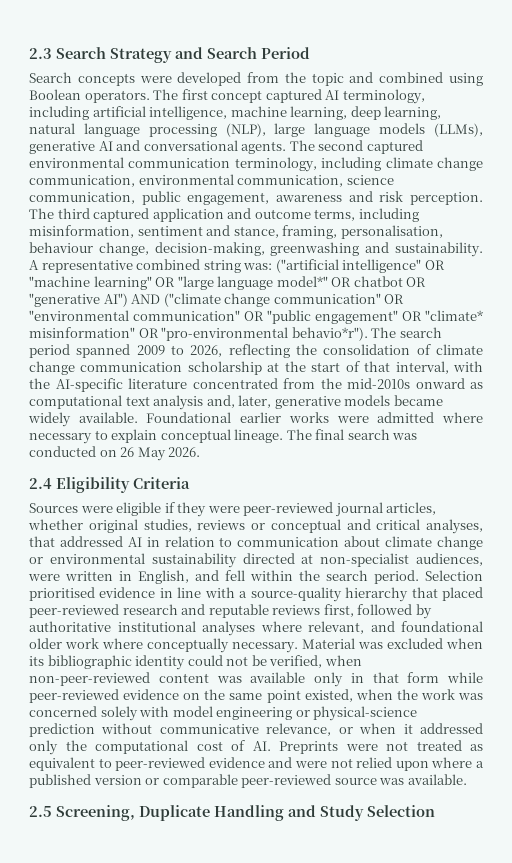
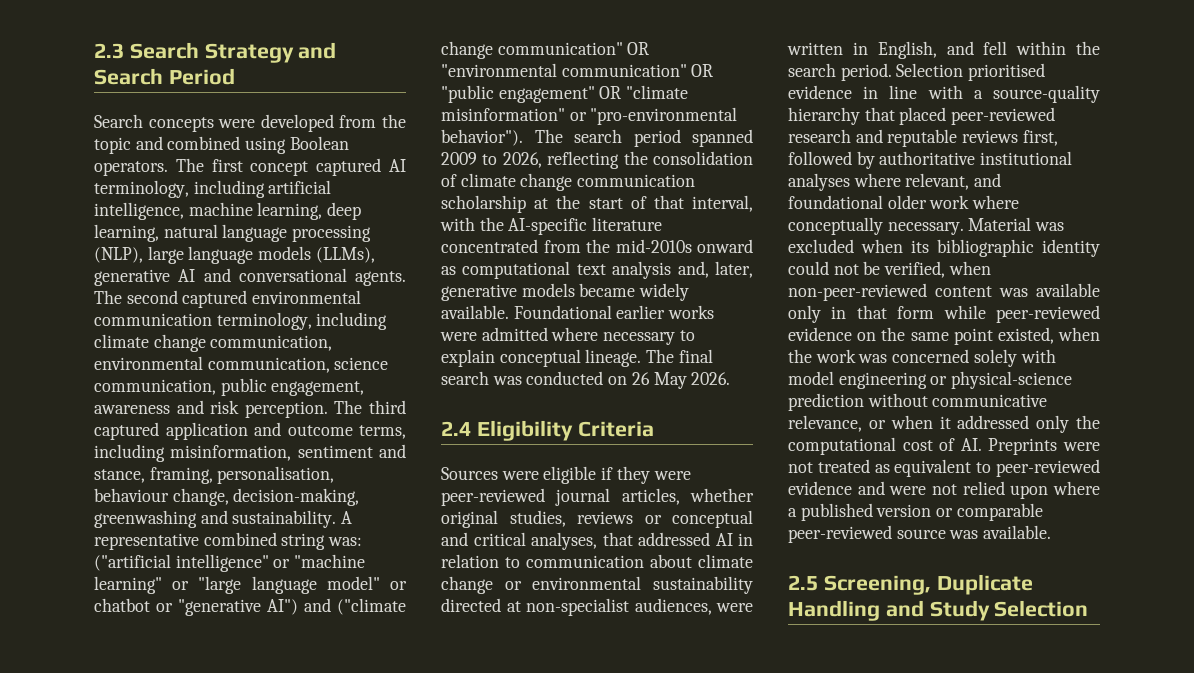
[424,260,445,270] OR -> [273,559,291,568] or
[155,277,176,287] OR -> [172,581,190,590] or
[276,276,427,287] model*" OR chatbot OR -> [326,576,407,590] [94,598,173,612] model" or chatbot or
[131,294,161,304] AND -> [304,598,331,612] and
[425,310,483,321] [29,327,368,341] "climate* misinformation" OR "pro-environmental behavio*r"). -> [626,85,689,99] [441,107,738,125] [441,129,523,146] "climate misinformation" or "pro-environmental behavior").

